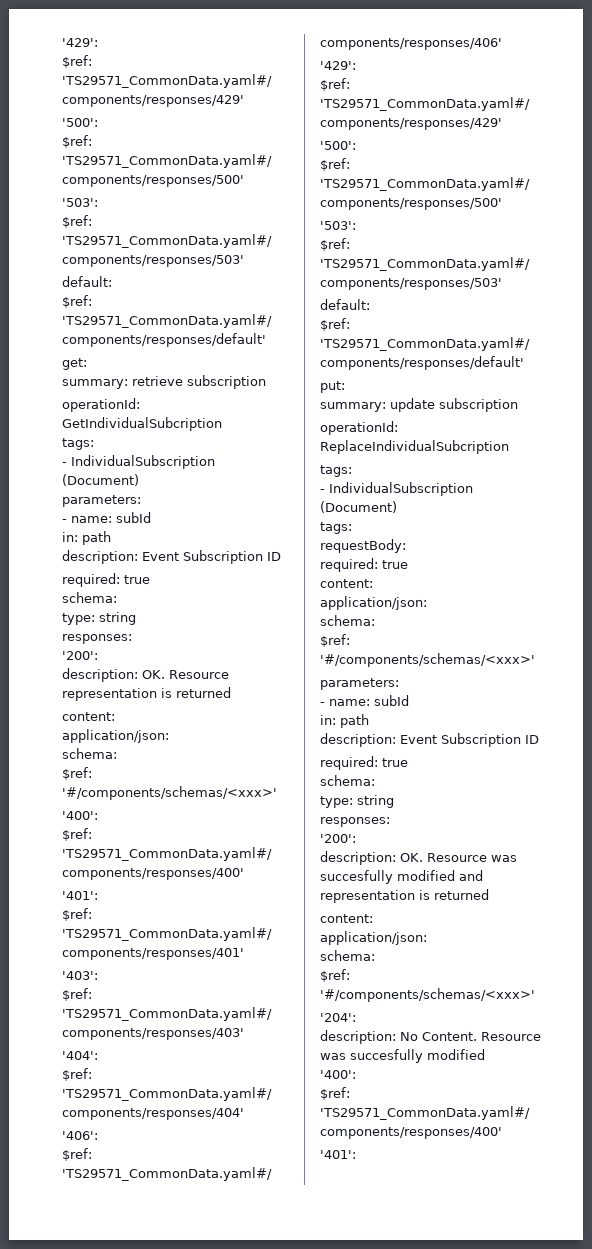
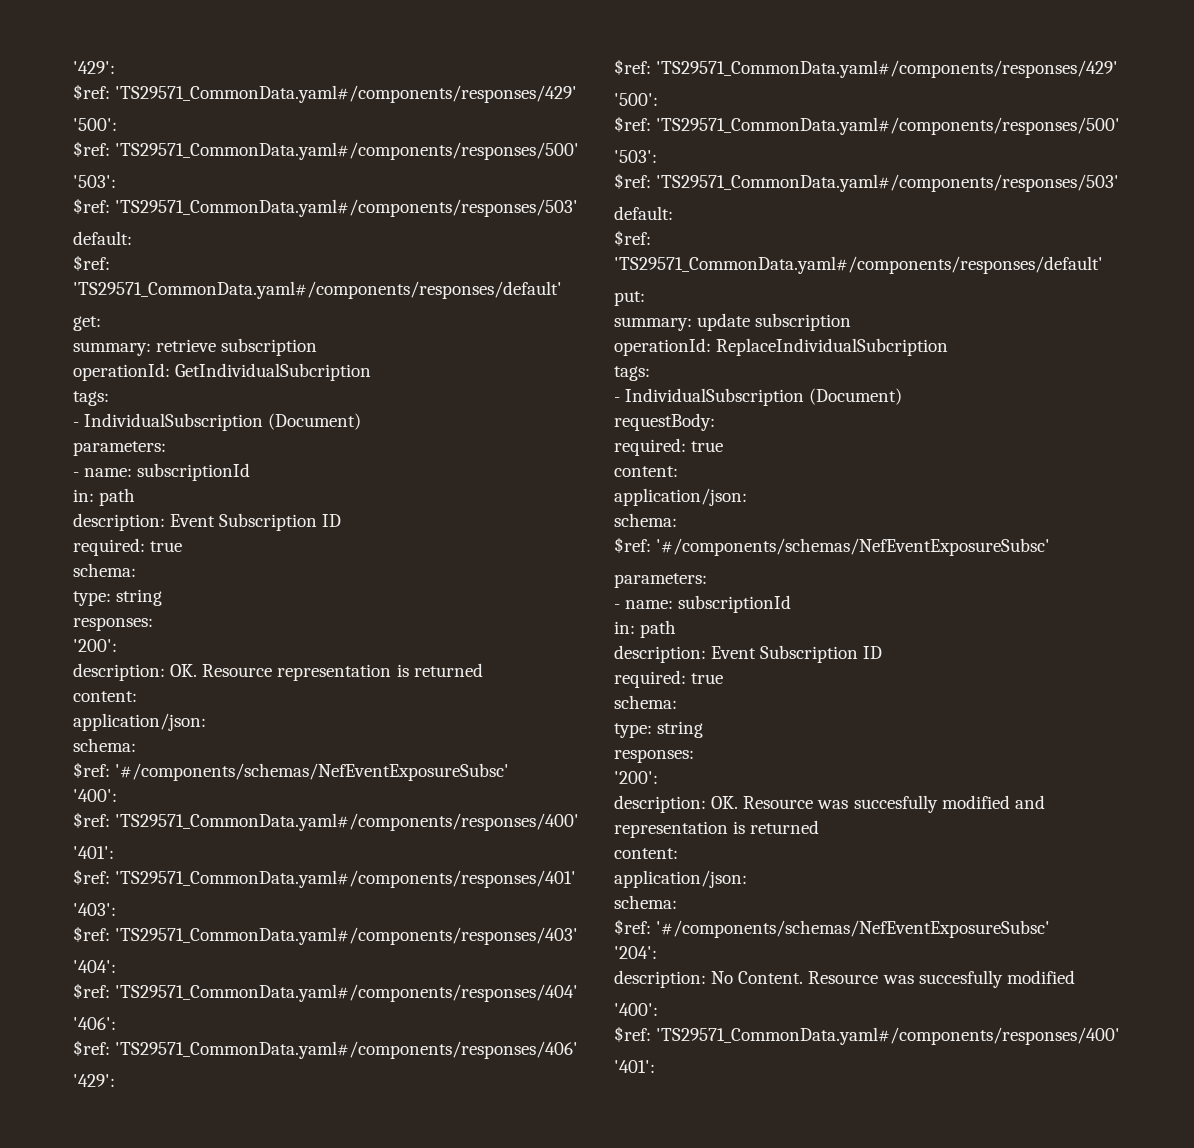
[116,512,151,523] subId -> [137,463,251,481] subscriptionId
[62,786,277,800] '#/components/schemas/<xxx>' -> [115,763,510,781] '#/components/schemas/NefEventExposureSubsc'
[320,522,352,534] // tags: -> (903, 396) none
[320,653,535,667] [320,678,399,690] [320,695,409,706] '#/components/schemas/<xxx>' // parameters: // - name: subId -> [656,538,1051,556] [614,573,707,588] [614,595,792,613] '#/components/schemas/NefEventExposureSubsc' // parameters: // - name: subscriptionId
[320,988,535,1002] '#/components/schemas/<xxx>' -> [656,920,1051,938] '#/components/schemas/NefEventExposureSubsc'

